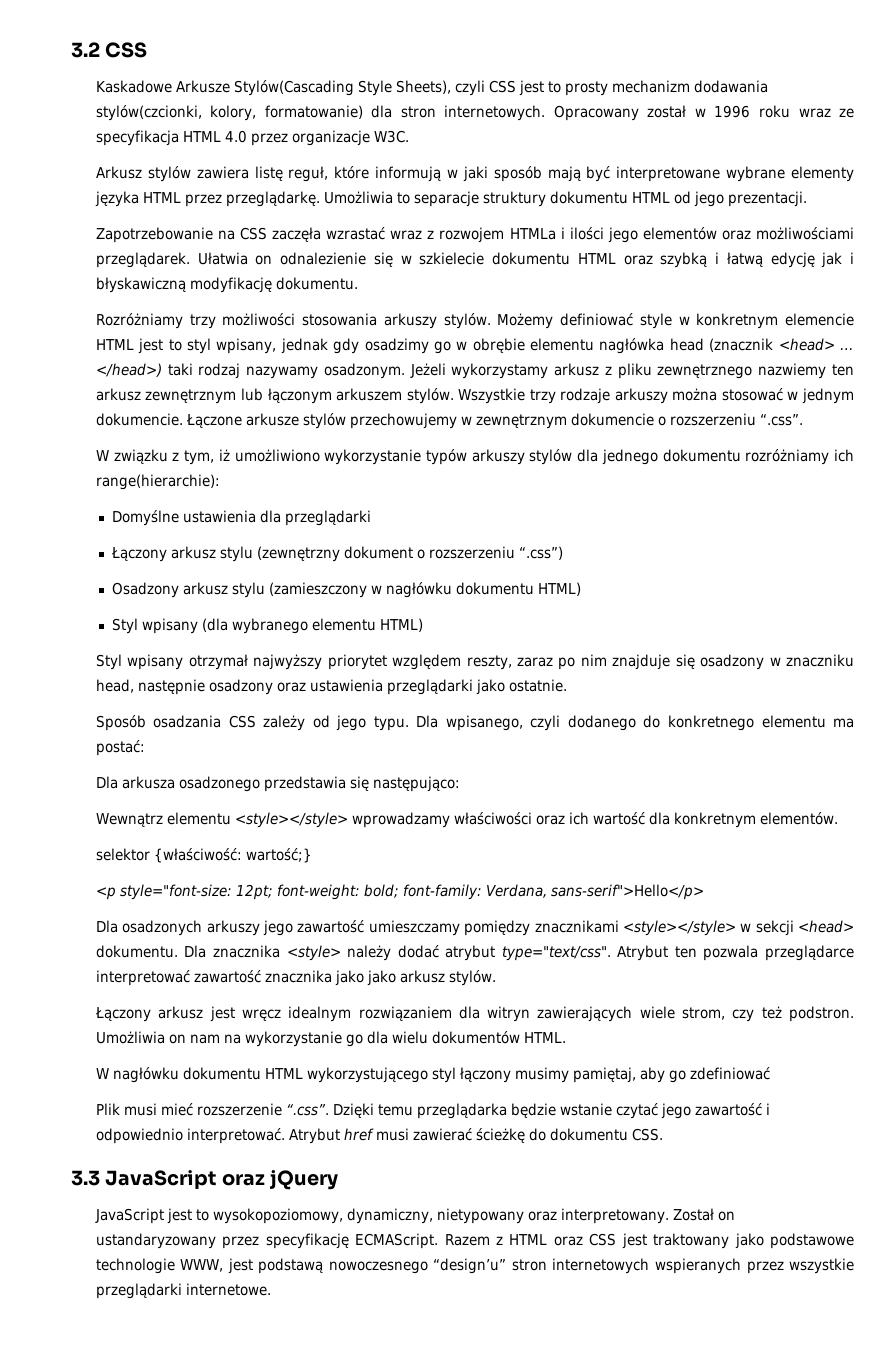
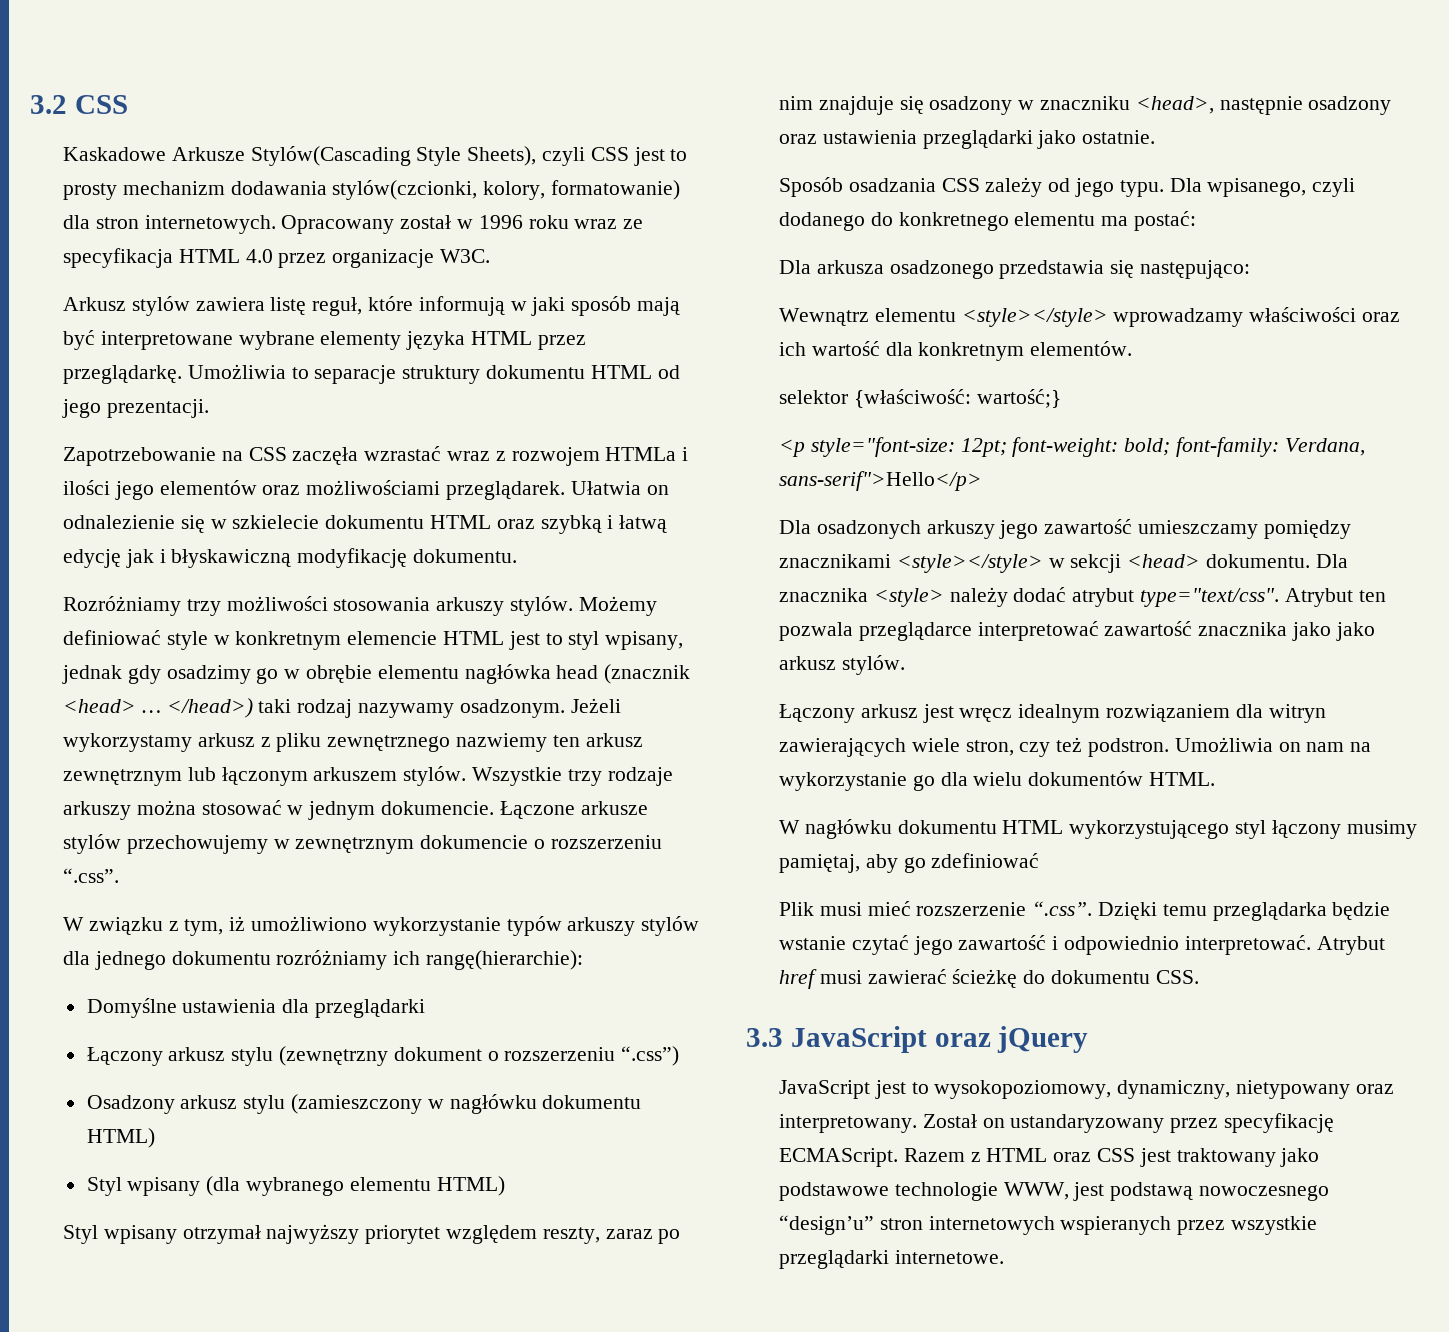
[95,474,220,490] range(hierarchie): -> [426,950,584,970] rangę(hierarchie):
[95,679,134,693] head, -> [1135,96,1214,114] <head>,
[682,1007,726,1020] strom, -> [965,740,1014,756] stron,

